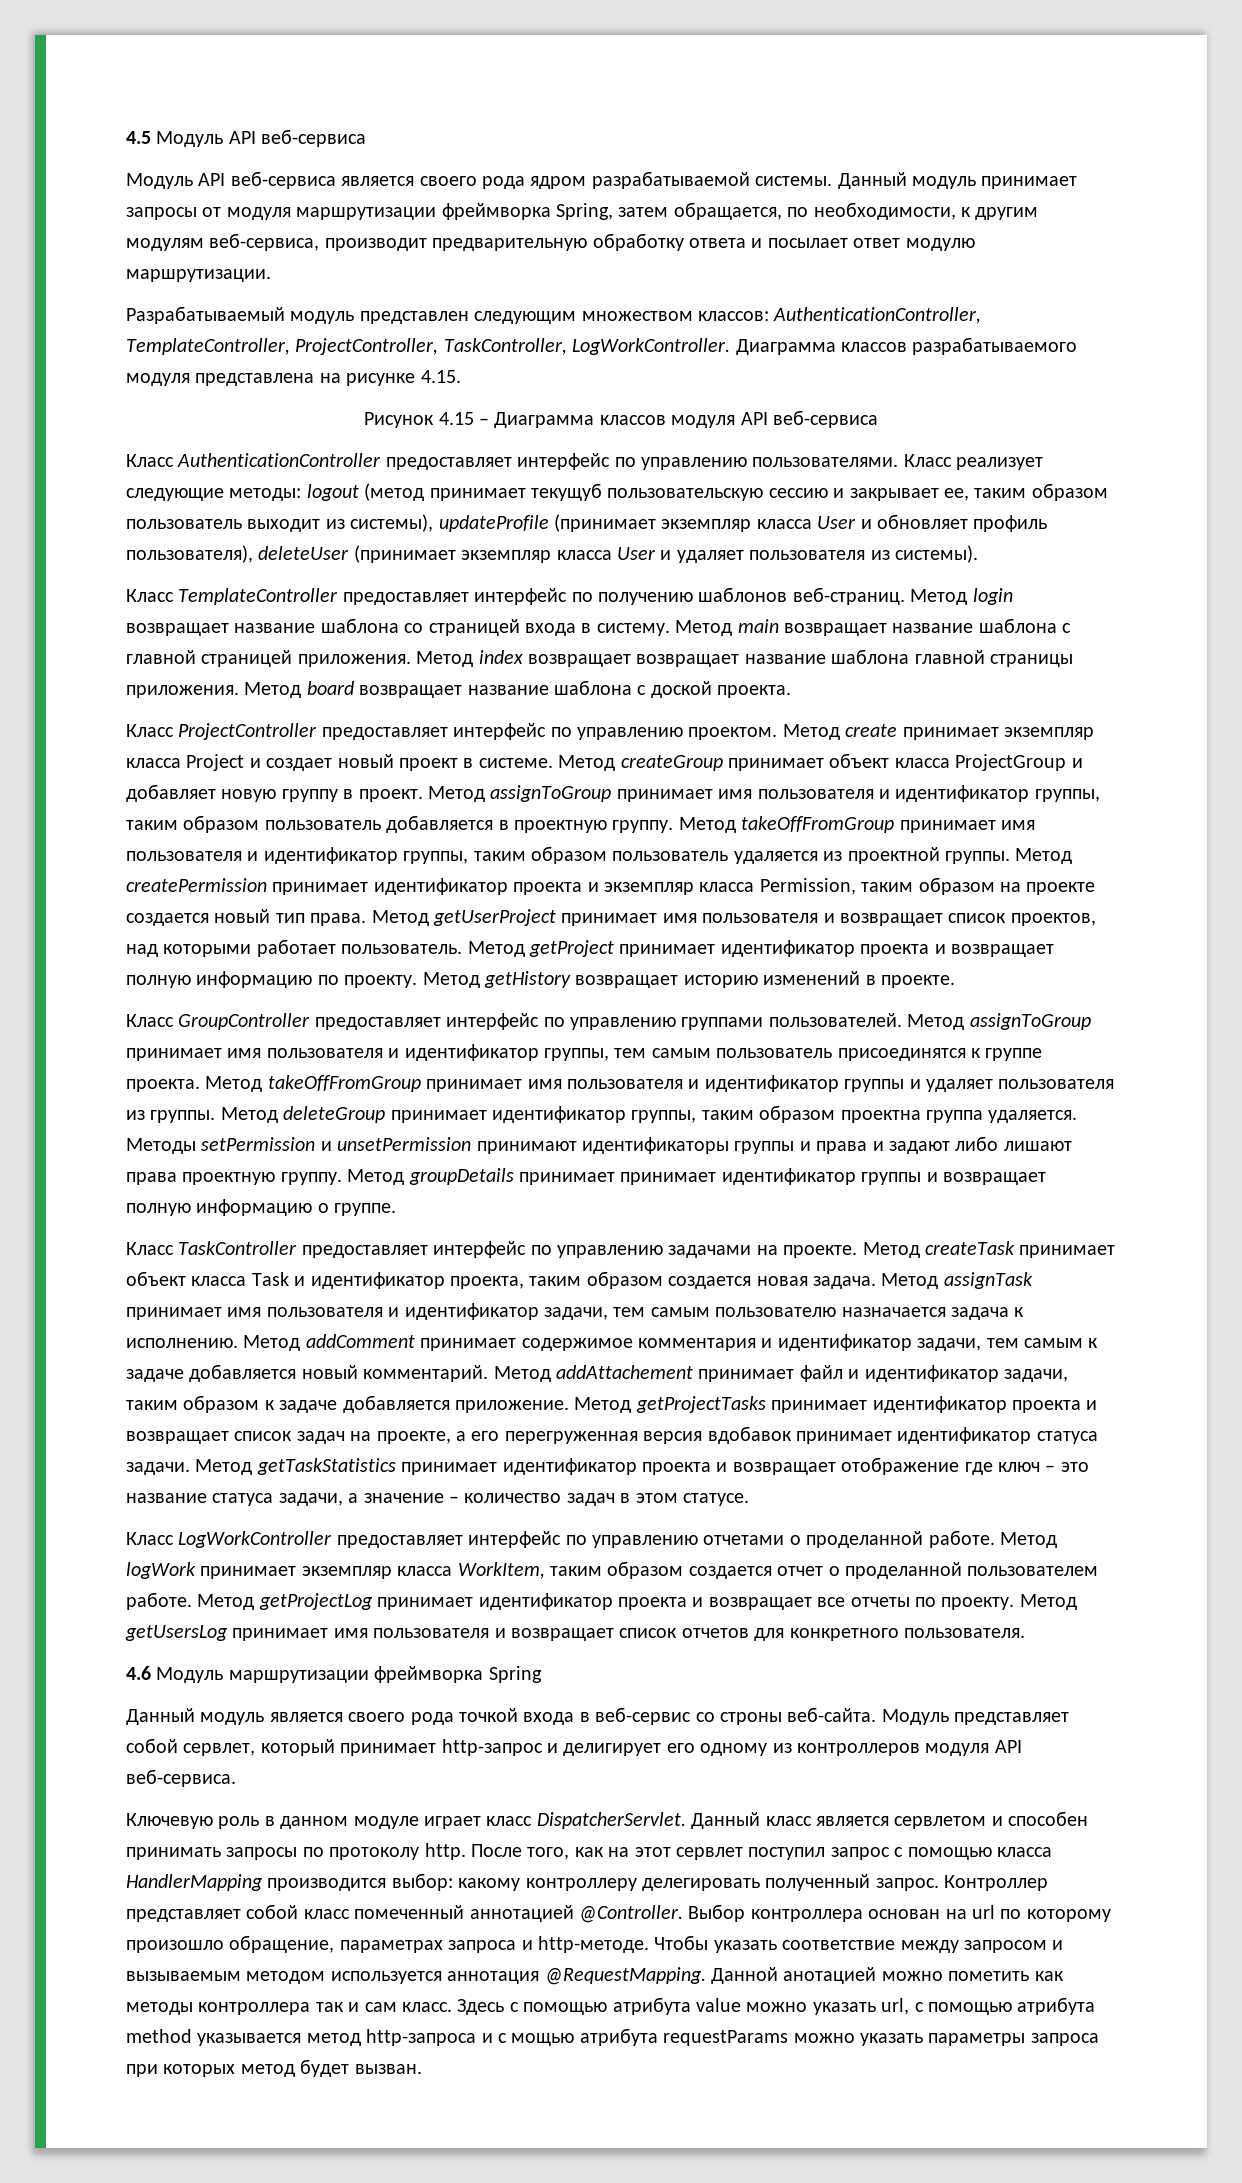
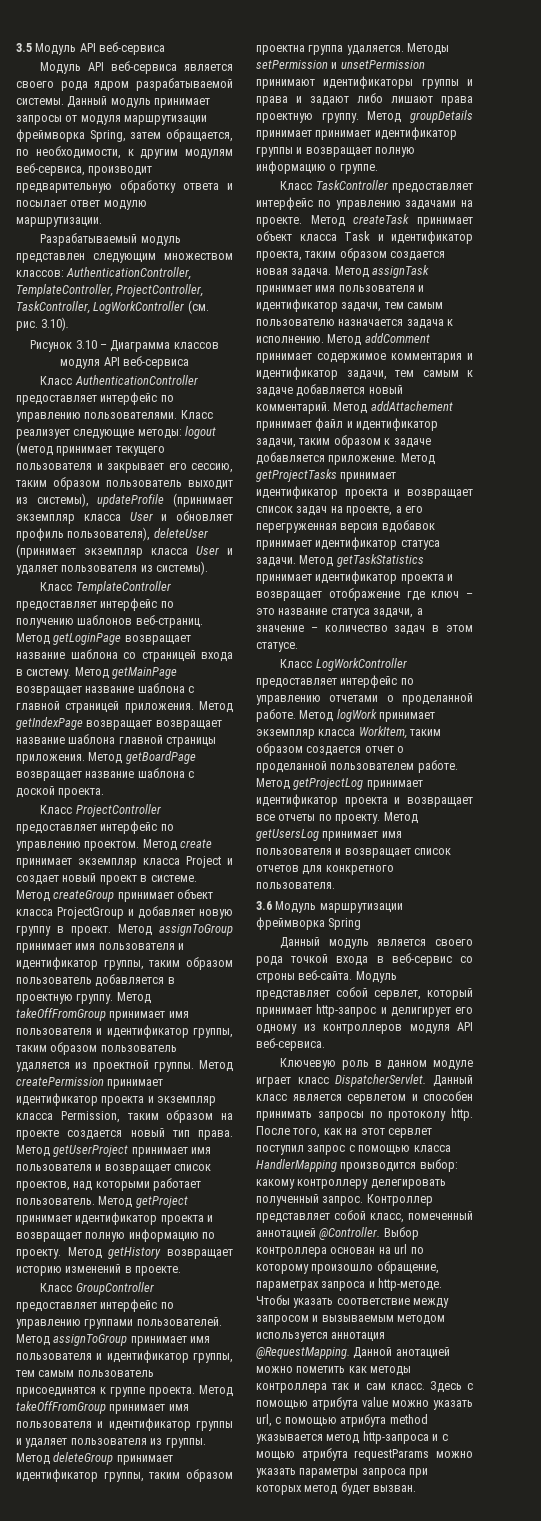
[126,131,151,144] 4.5 -> [16,43,32,52] 3.5
[572,337,1078,355] [126,370,461,386] LogWorkController. Диаграмма классов разрабатываемого модуля представлена на рисунке 4.15. -> [93,300,209,314] [16,317,70,331] LogWorkController (см. рис. 3.10).
[438,412,474,425] 4.15 -> [75,340,97,349] 3.10
[531,483,969,501] текущуб пользовательскую сессию и закрывает ее, -> [115,446,165,456] [16,463,233,473] текущего пользователя и закрывает его сессию,
[972,588,1013,605] login -> [53,633,122,645] getLoginPage
[737,619,779,633] main -> [112,667,178,679] getMainPage
[478,650,523,664] index -> [16,717,83,730] getIndexPage
[306,681,354,695] board -> [125,751,196,764] getBoardPage
[126,1666,151,1680] 4.6 -> [256,901,272,910] 3.6
[303,1909,350,1919] класс -> [370,1213,404,1223] класс,

